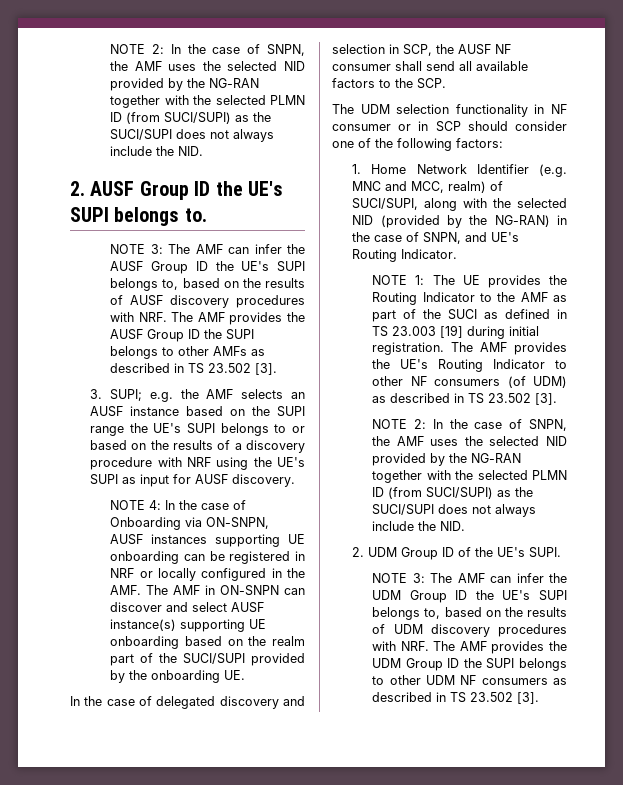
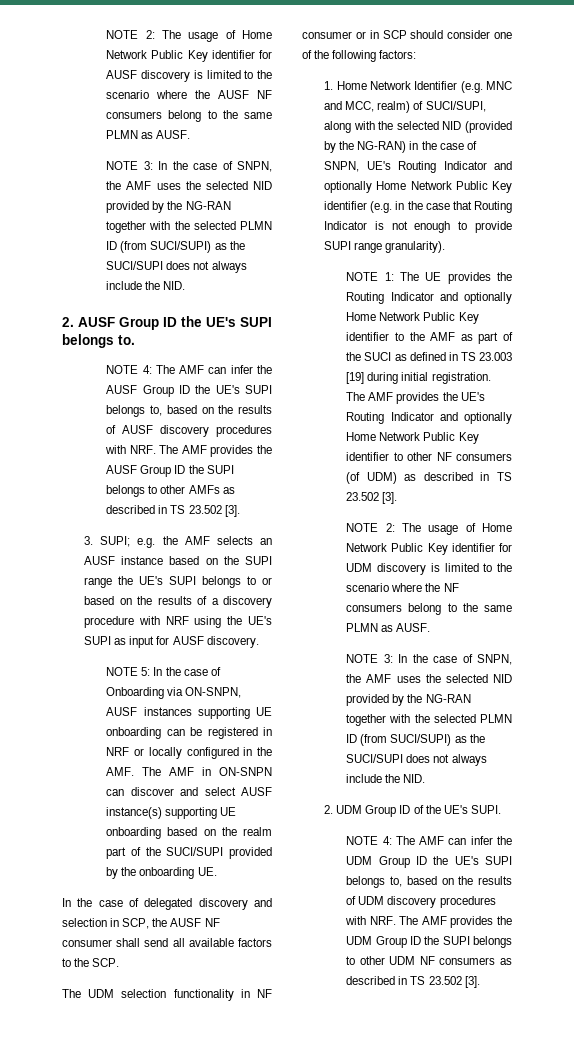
[110,44,165,54] NOTE 2: -> [106,30,272,42] [106,50,272,62] [106,70,272,82] [106,90,272,99] [106,110,272,122] [106,130,191,139] [106,161,153,170] NOTE 2: The usage of Home Network Public Key identifier for AUSF discovery is limited to the scenario where the AUSF NF consumers belong to the same PLMN as AUSF. // NOTE 3:
[150,244,163,254] 3: -> [142,365,152,374] 4:
[149,500,162,510] 4: -> [141,667,151,676] 5:
[465,232,520,242] [352,249,458,262] and UE's Routing Indicator. -> [366,161,512,173] [324,181,512,193] [324,201,512,213] [324,221,512,233] [324,241,446,253] UE's Routing Indicator and optionally Home Network Public Key identifier (e.g. in the case that Routing Indicator is not enough to provide SUPI range granularity).
(475, 297) none -> [439,292,512,304] [346,312,479,324] [346,332,390,341] and optionally Home Network Public Key identifier
(546, 364) none -> [439,412,512,424] [346,432,479,444] [346,452,390,461] and optionally Home Network Public Key identifier
(427, 424) none -> [401,523,512,535] [346,543,512,555] [346,563,512,575] [346,583,459,592] [346,603,512,615] [346,623,431,632] [346,654,393,663] The usage of Home Network Public Key identifier for UDM discovery is limited to the scenario where the NF consumers belong to the same PLMN as AUSF. // NOTE 3:
[412,573,425,583] 3: -> [382,836,392,845] 4:

